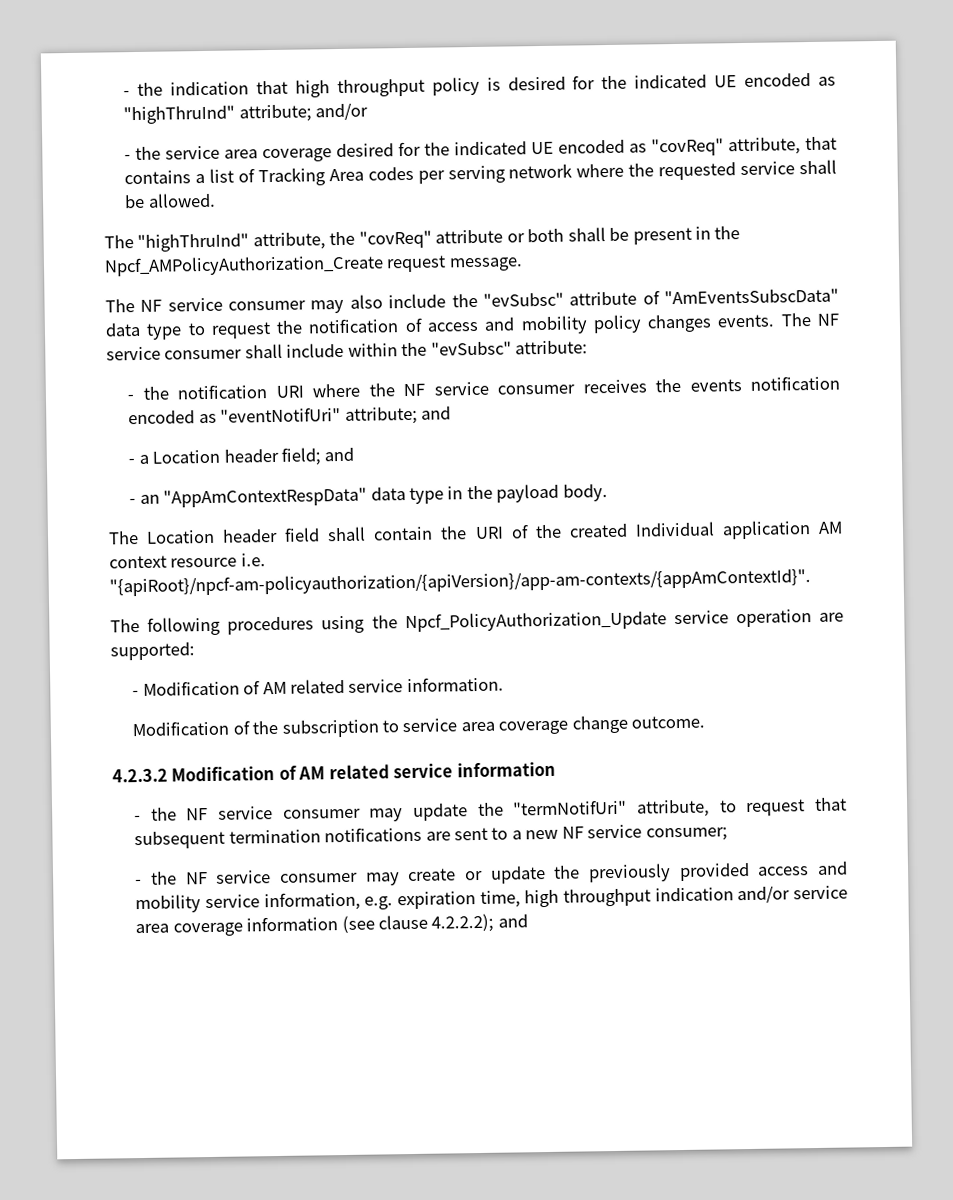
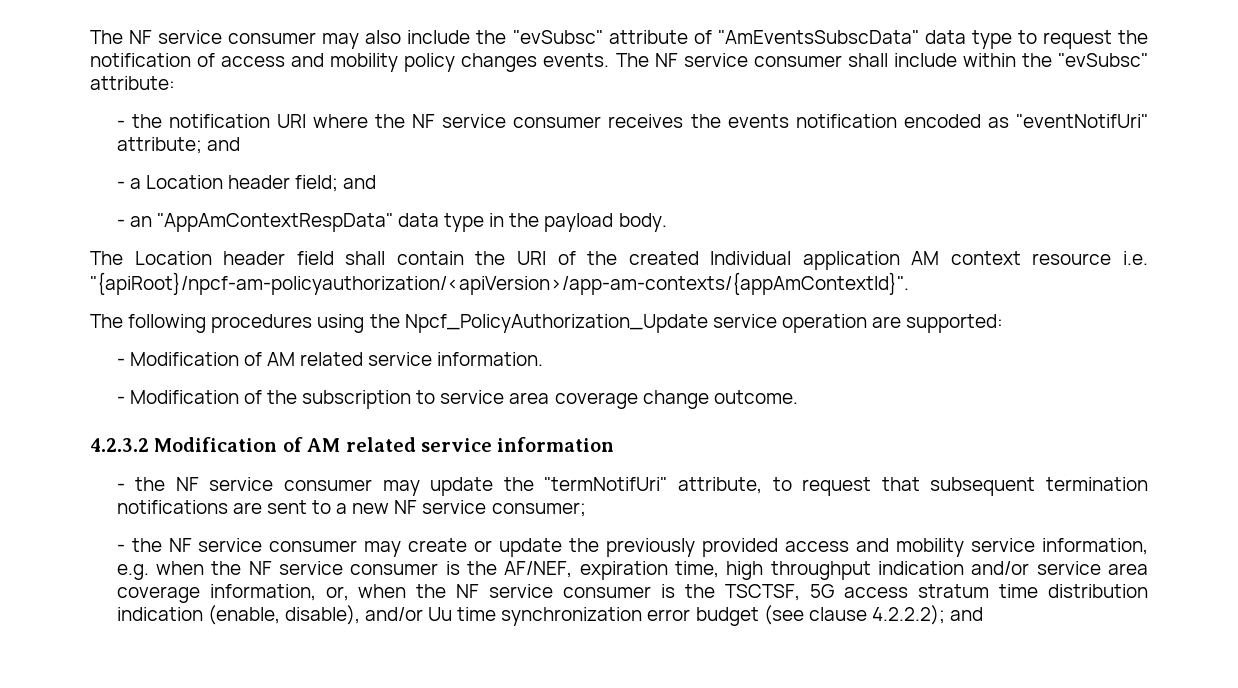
[123,72,837,98] [123,102,369,125] [124,136,837,163] [124,159,838,187] [124,192,216,209] [104,226,741,252] [104,254,523,277] - the indication that high throughput policy is desired for the indicated UE encoded as "highThruInd" attribute; and/or // - the service area coverage desired for the indicated UE encoded as "covReq" attribute, that contains a list of Tracking Area codes per serving network where the requested service shall be allowed. // The "highThruInd" attribute, the "covReq" attribute or both shall be present in the Npcf_AMPolicyAuthorization_Create request message. // -> (90, 37) none
[109,568,811,597] "{apiRoot}/npcf-am-policyauthorization/{apiVersion}/app-am-contexts/{appAmContextId}". -> [90,272,909,295] "{apiRoot}/npcf-am-policyauthorization/<apiVersion>/app-am-contexts/{appAmContextId}".
(504, 684) none -> [116,396,125,404] -
(394, 903) none -> [155,561,573,578] when the NF service consumer is the AF/NEF,
[246,916,339,932] information -> [209,584,1149,601] [116,605,759,626] information, or, when the NF service consumer is the TSCTSF, 5G access stratum time distribution indication (enable, disable), and/or Uu time synchronization error budget

